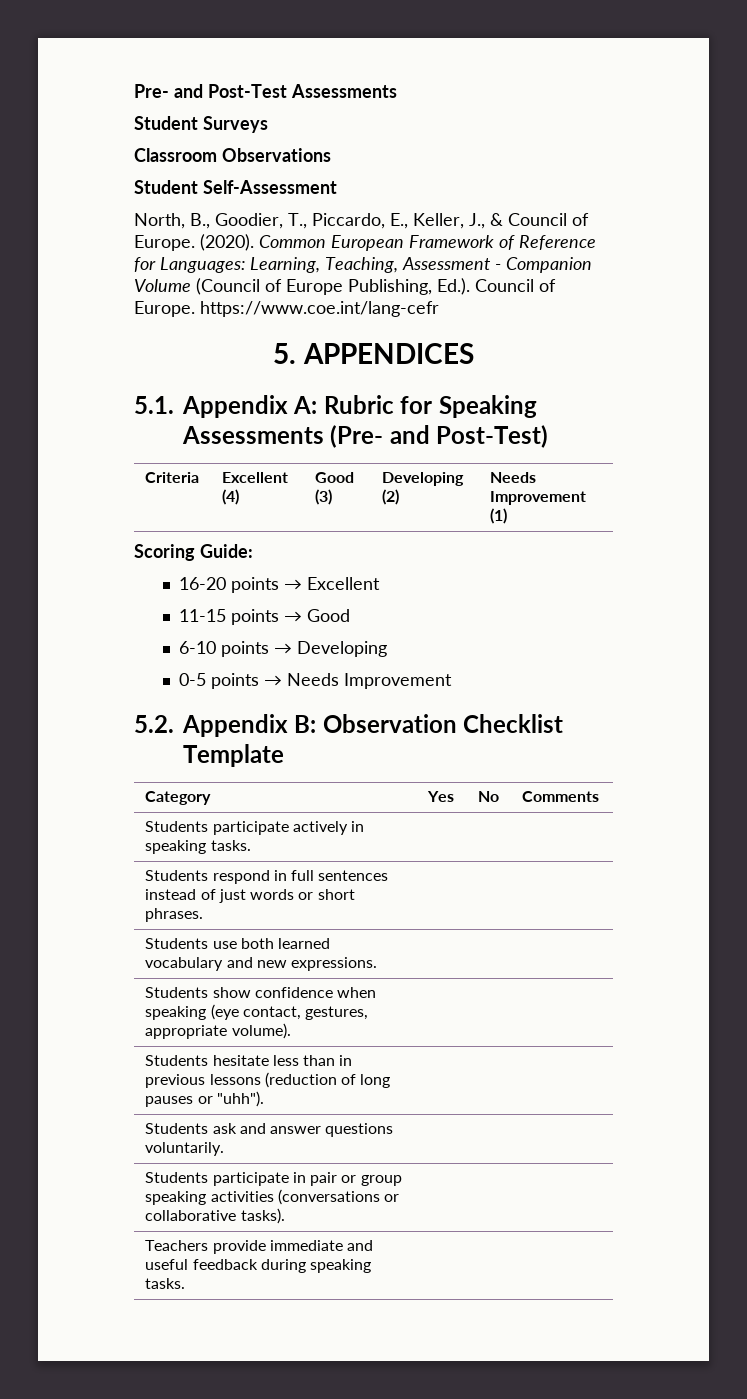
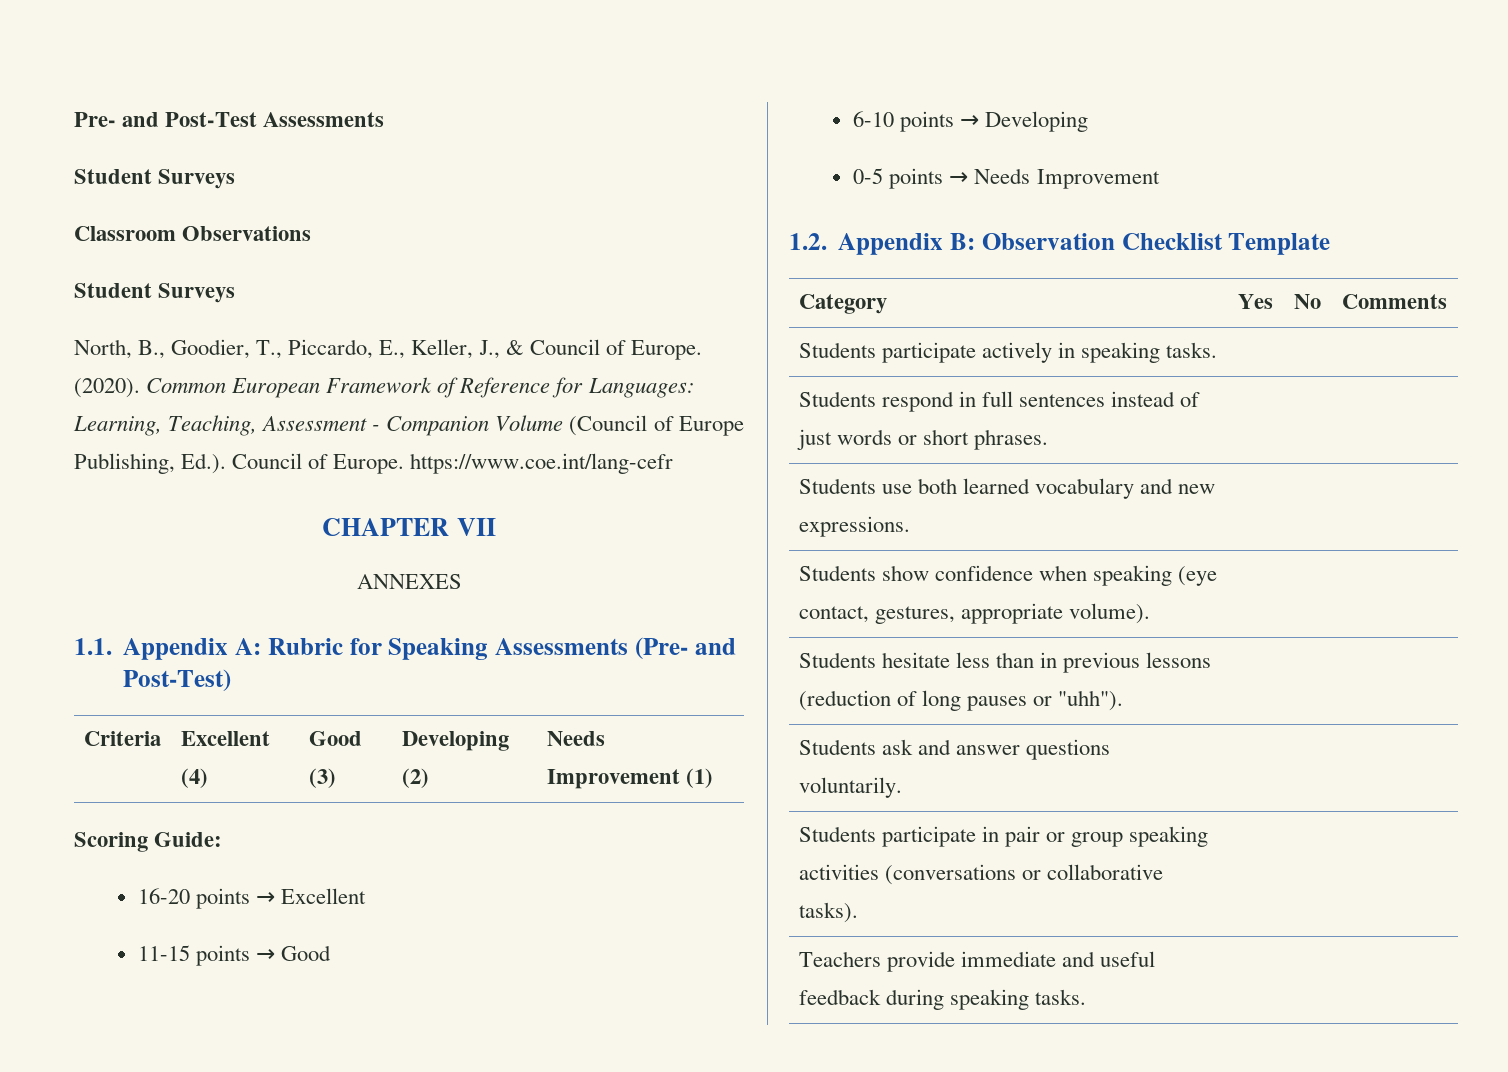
[203,180,337,194] Self-Assessment -> [158,283,236,303] Surveys
[273,343,474,364] [134,396,174,414] 5. APPENDICES // 5.1. -> [322,518,496,536] [356,574,462,589] [74,638,112,655] CHAPTER VII // ANNEXES // 1.1.
[134,715,174,733] 5.2. -> [789,233,827,250] 1.2.

